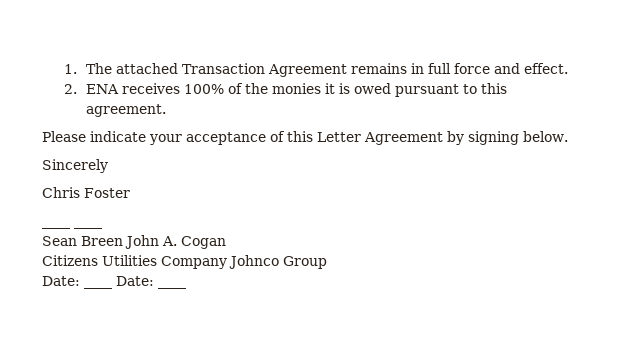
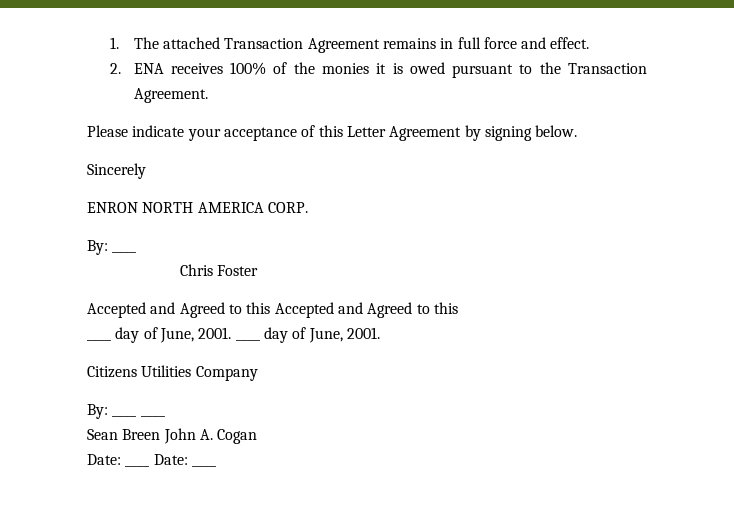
[480,83,507,94] [85,104,166,117] this agreement. -> [539,62,648,74] [133,88,208,103] the Transaction Agreement.
[42,187,130,198] Chris Foster // -> [87,202,308,213] [87,240,137,255] [180,264,259,276] [87,302,458,318] [87,327,232,343] [235,327,380,343] [87,365,258,381] [87,404,108,419] ENRON NORTH AMERICA CORP. // By: ____ // Chris Foster // Accepted and Agreed to this Accepted and Agreed to this // ____ day of June, 2001. ____ day of June, 2001. // Citizens Utilities Company // By:
[42,255,327,269] // Citizens Utilities Company Johnco Group -> (258, 436) none

